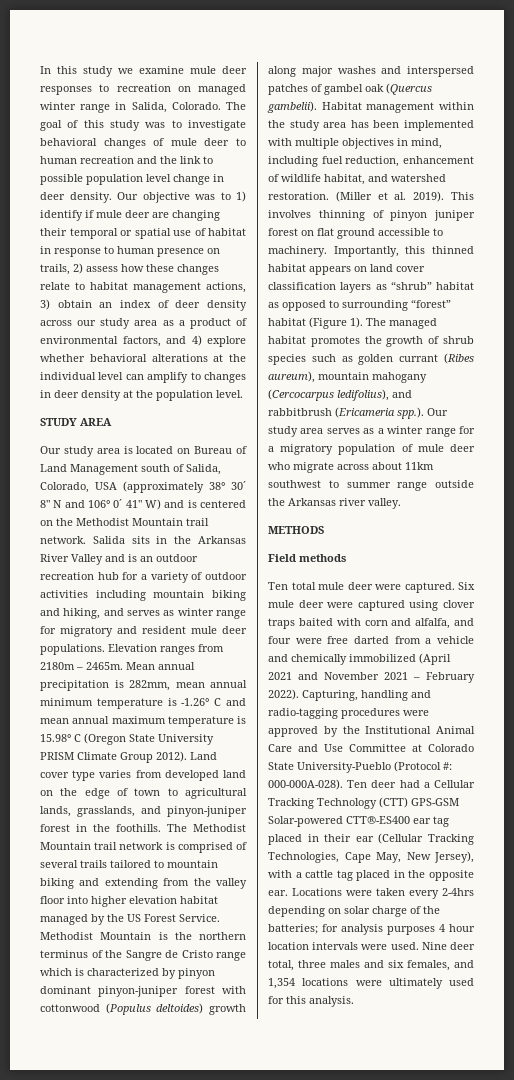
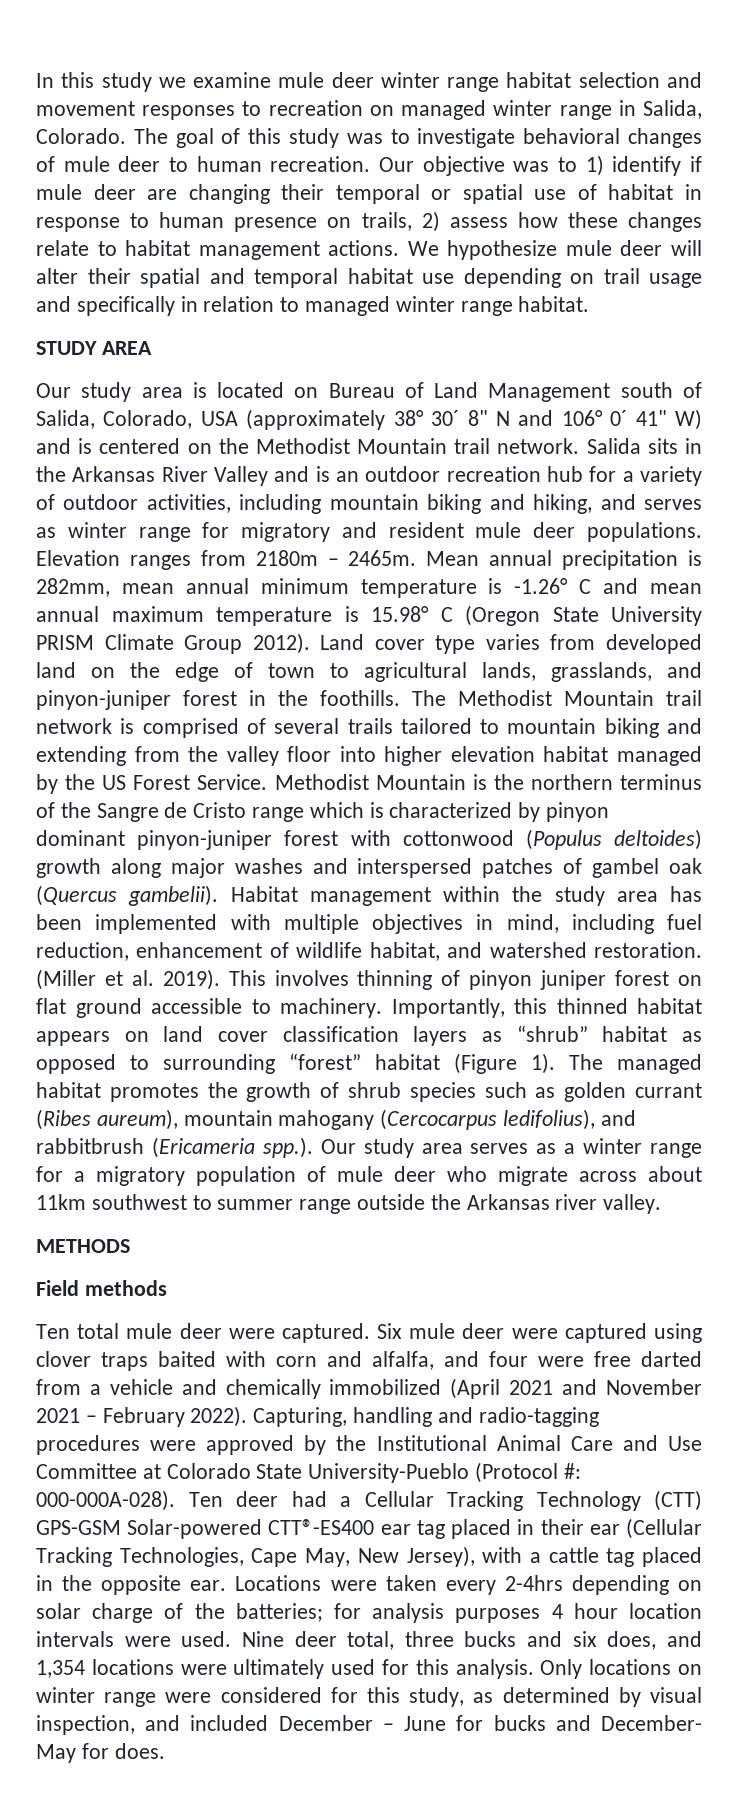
(247, 70) none -> [380,72,702,92] [36,101,135,116] winter range habitat selection and movement
[80,156,213,164] [40,174,224,185] [40,192,112,203] recreation and the link to possible population level change in deer density. -> [270,156,371,172] recreation.
[206,282,246,293] [40,299,247,311] [40,318,247,329] [40,335,246,347] [40,354,246,362] [40,372,247,383] [40,390,243,401] actions, 3) obtain an index of deer density across our study area as a product of environmental factors, and 4) explore whether behavioral alterations at the individual level can amplify to changes in deer density at the population level. -> [328,240,702,260] [36,268,702,288] [36,296,590,316] actions. We hypothesize mule deer will alter their spatial and temporal habitat use depending on trail usage and specifically in relation to managed winter range habitat.
[40,590,88,598] activities -> [146,494,231,513] activities,
[330,960,360,968] males -> [464,1631,517,1647] bucks
[407,960,450,971] females, -> [607,1631,657,1650] does,
(354, 1001) none -> [540,1659,702,1679] [36,1687,702,1707] [36,1715,702,1735] [36,1743,165,1763] Only locations on winter range were considered for this study, as determined by visual inspection, and included December – June for bucks and December- May for does.

